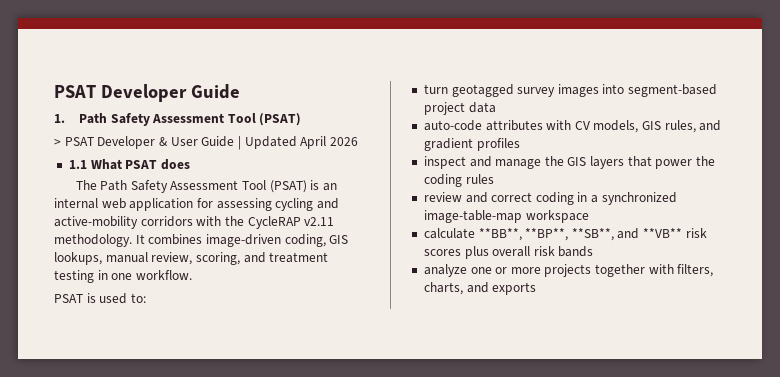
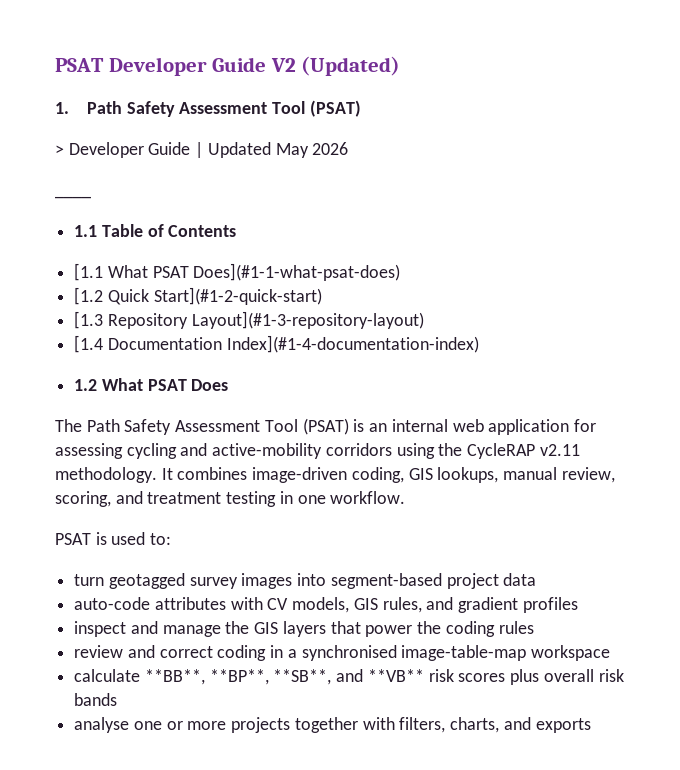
(240, 91) none -> [270,56,401,76] V2 (Updated)
[64,136,198,149] PSAT Developer & User -> [68,142,144,158] Developer
[300,136,327,149] April -> [275,143,309,158] May
(358, 141) none -> [55,196,91,199] // ____
[90,159,190,170] What PSAT does -> [101,224,237,237] [74,263,401,281] [74,287,322,305] [74,311,424,329] [74,335,479,353] [74,378,229,391] Table of Contents // [1.1 What PSAT Does](#1-1-what-psat-does) // [1.2 Quick Start](#1-2-quick-start) // [1.3 Repository Layout](#1-3-repository-layout) // [1.4 Documentation Index](#1-4-documentation-index) // 1.2 What PSAT Does
[196,216,222,226] with -> [396,443,435,459] using
[601,192,677,205] synchronized -> [301,645,397,661] synchronised
[423,264,467,277] analyze -> [74,717,130,733] analyse

